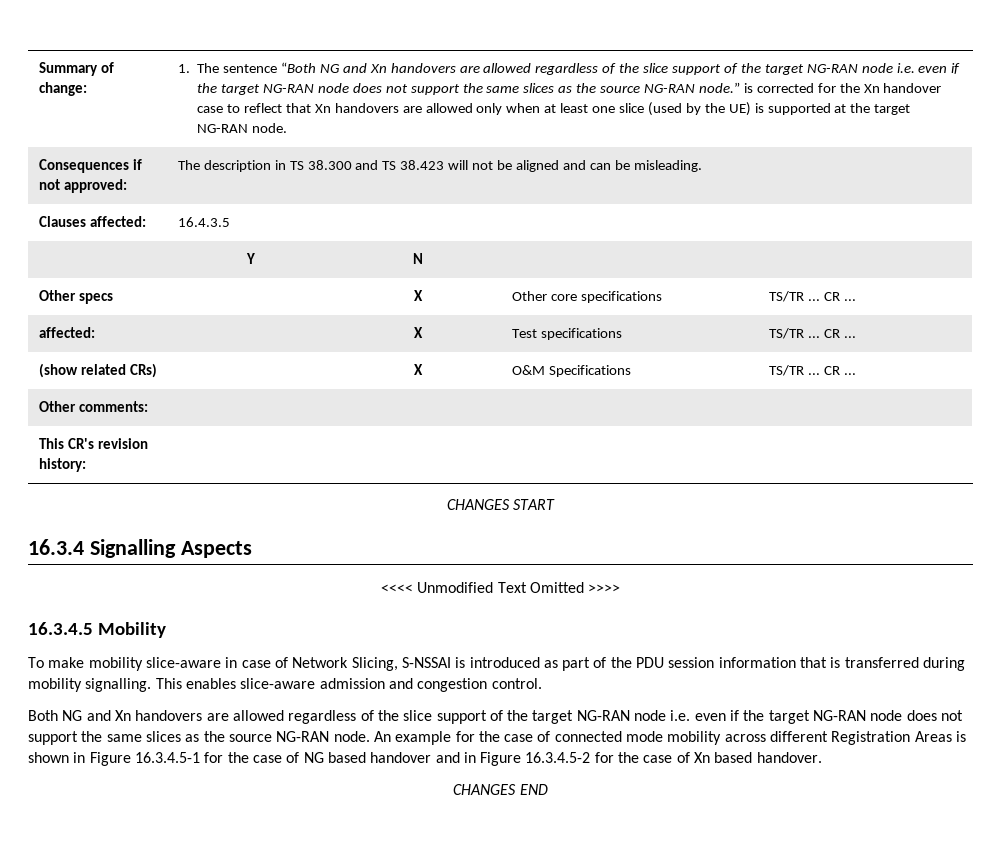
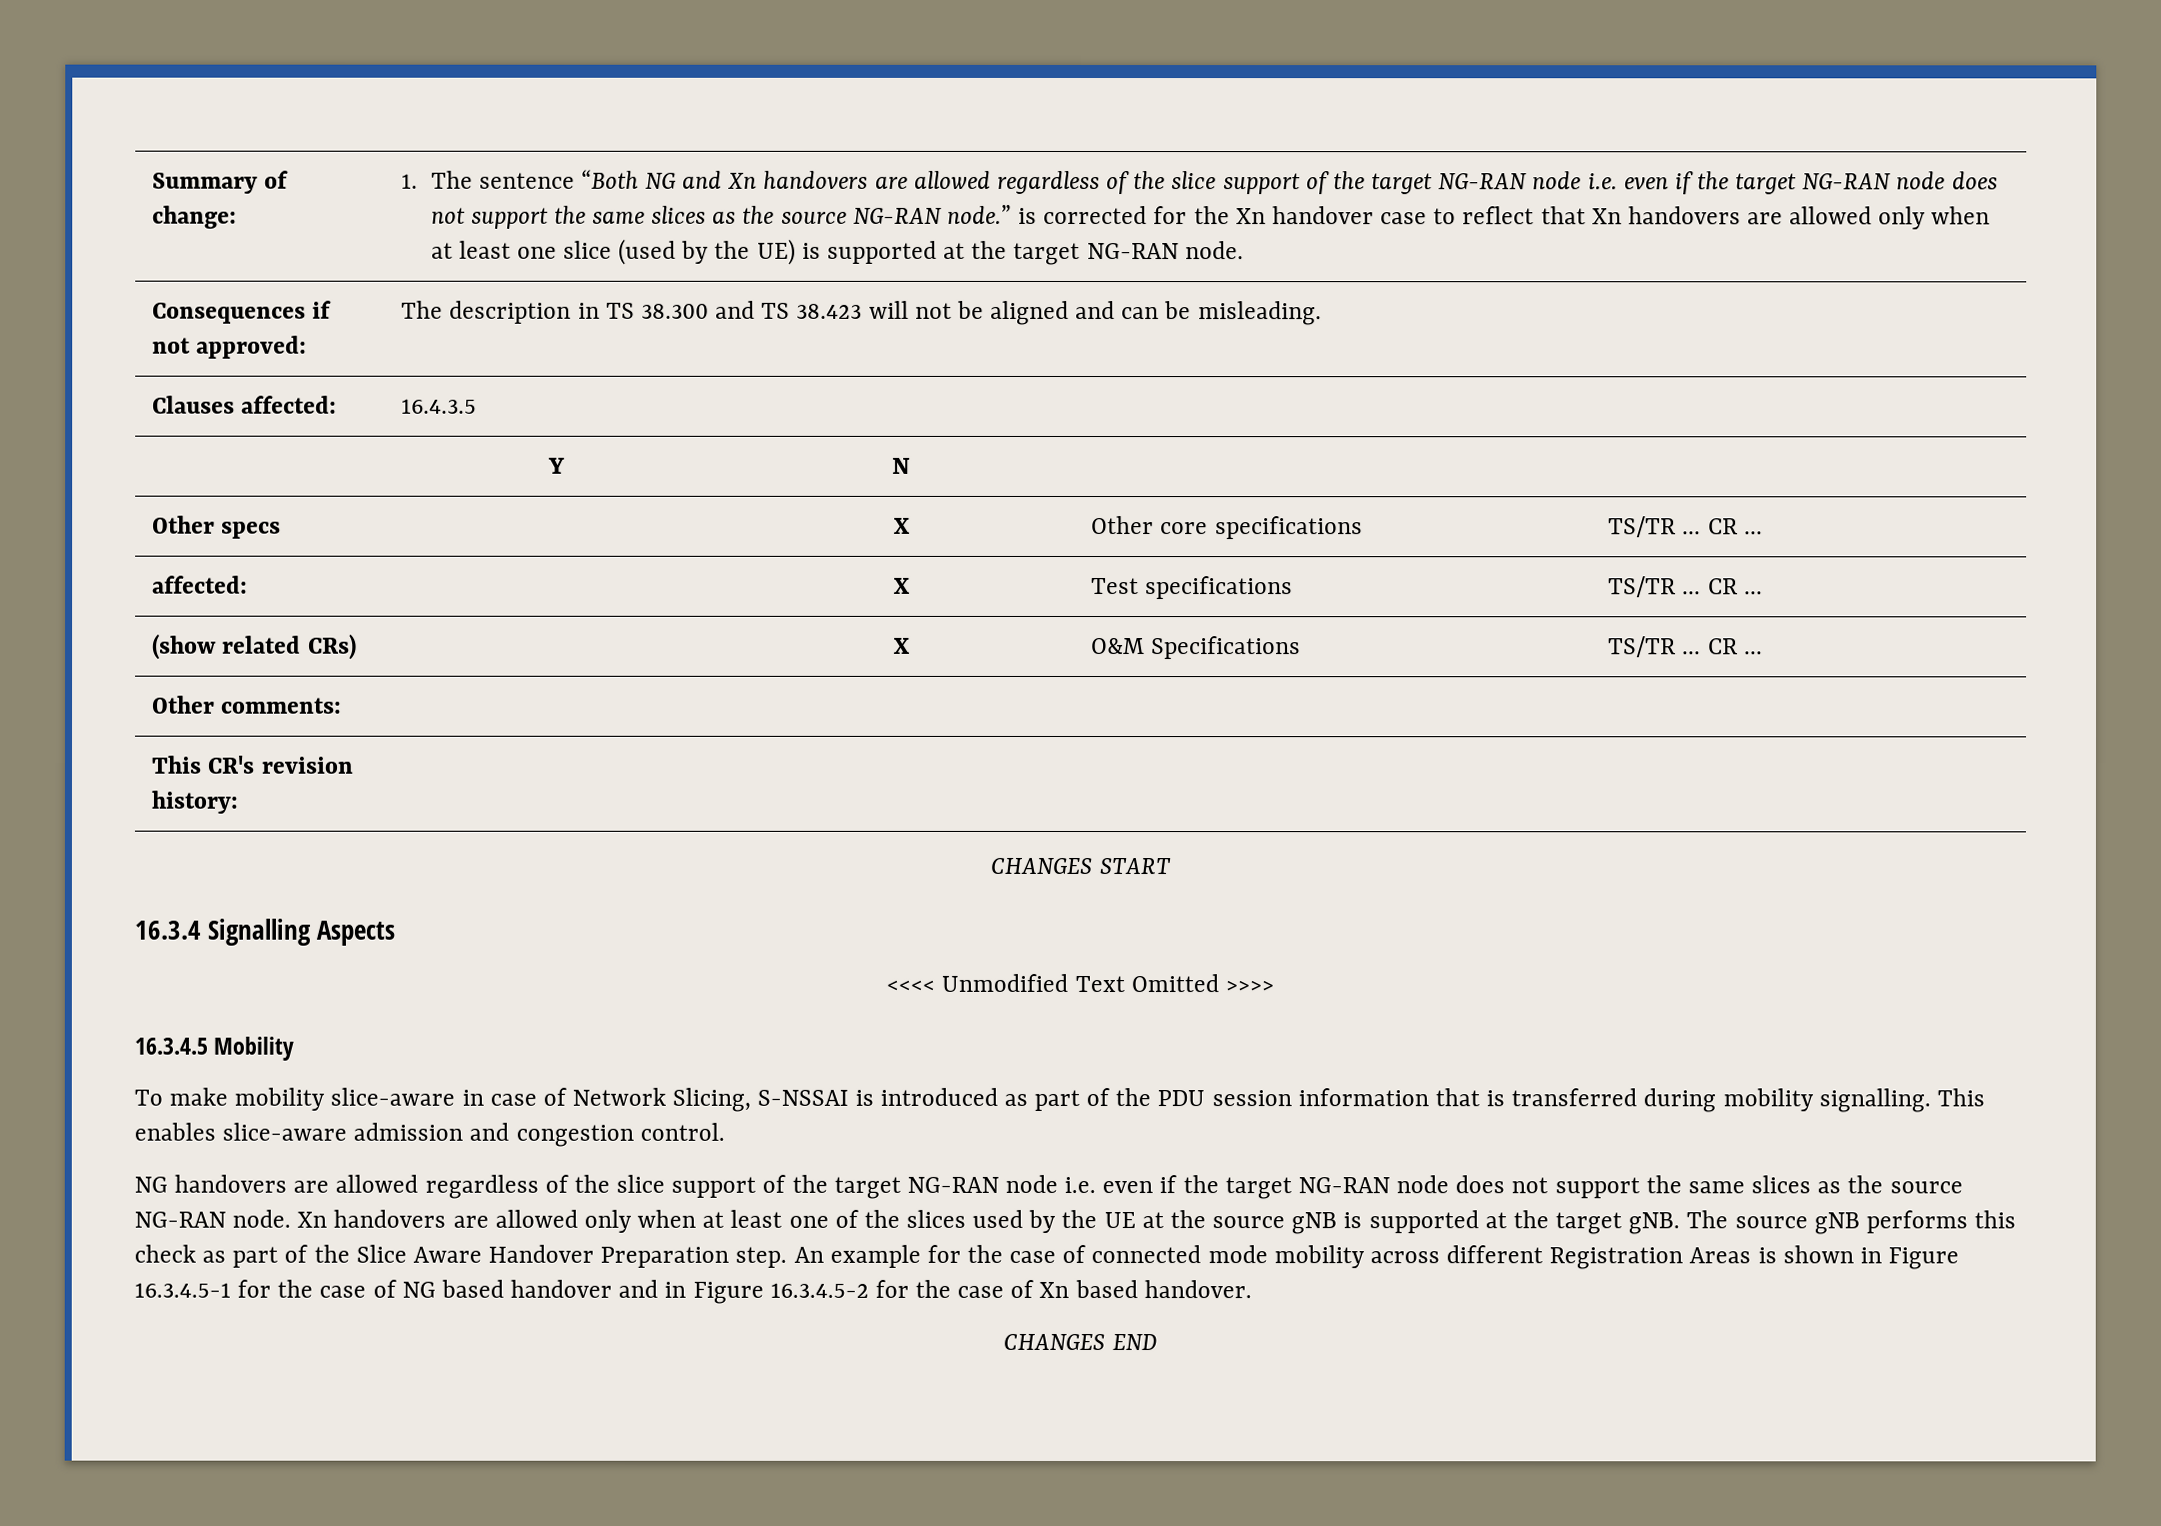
[28,710,131,721] Both NG and Xn -> [134,1176,168,1193] NG
(370, 736) none -> [297,1209,2016,1235] [134,1244,788,1268] Xn handovers are allowed only when at least one of the slices used by the UE at the source gNB is supported at the target gNB. The source gNB performs this check as part of the Slice Aware Handover Preparation step.

